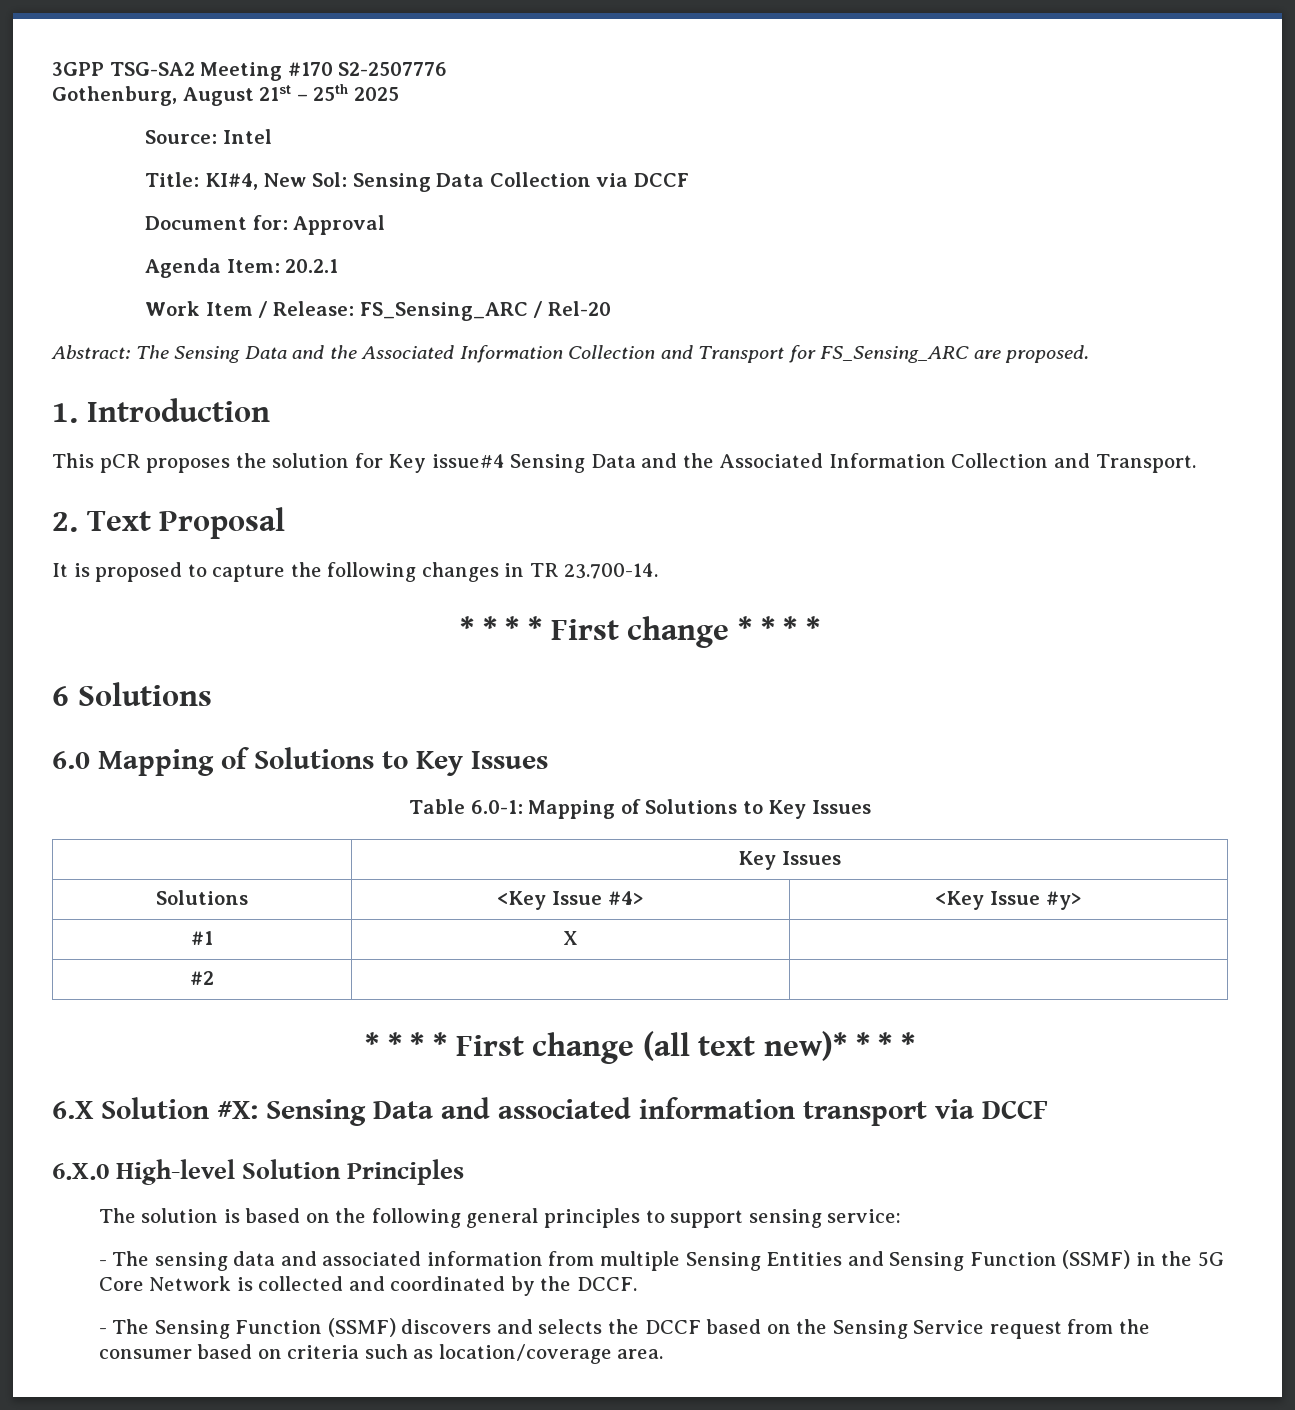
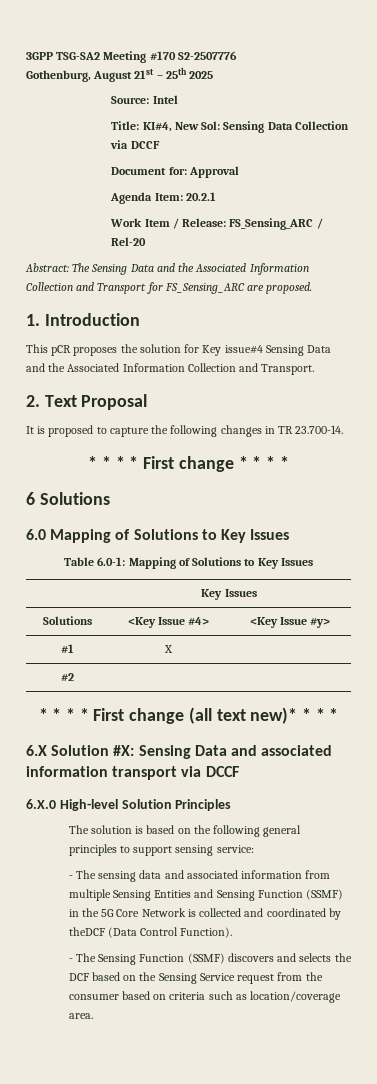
[540,1276,637,1291] the DCCF. -> [68,927,233,938] theDCF (Data Control Function).
[644,1320,701,1334] DCCF -> [68,973,89,981] DCF

